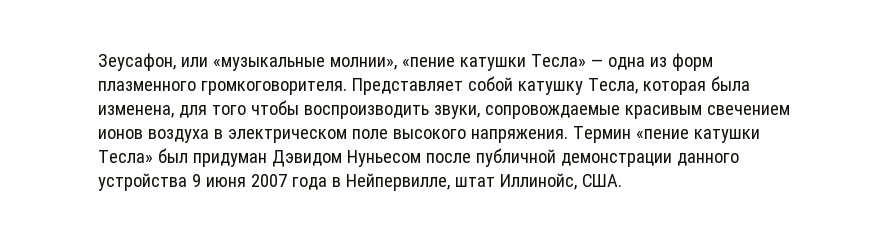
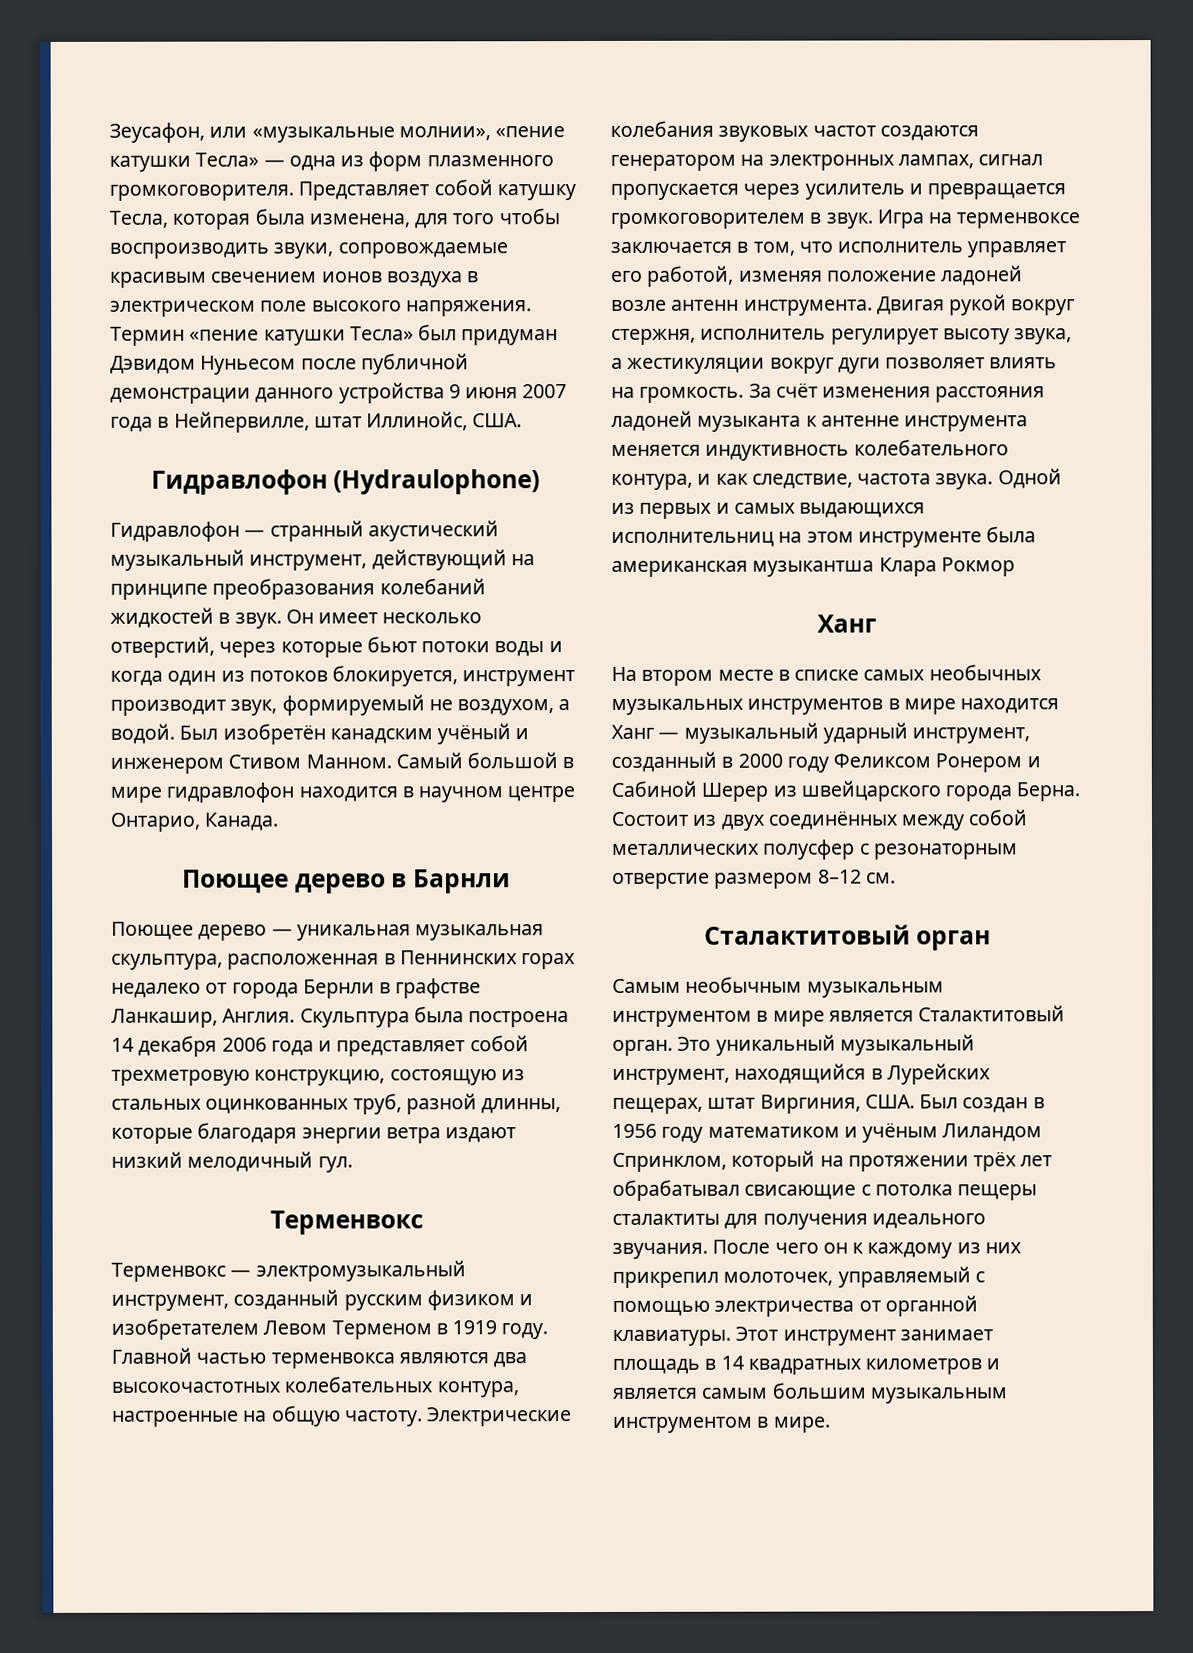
(622, 180) none -> [150,469,541,495] [110,520,499,542] [110,549,535,571] [110,578,486,600] [110,607,483,629] [110,636,563,658] [110,665,576,687] [110,694,571,716] [110,723,530,745] [110,752,575,774] [110,782,576,803] [110,812,280,832] [182,869,511,894] [111,921,545,941] [111,950,576,970] [111,978,482,999] [111,1006,570,1028] [111,1035,529,1057] [111,1069,525,1086] [111,1093,562,1115] [111,1122,517,1144] [111,1151,353,1173] [269,1210,424,1235] [111,1260,466,1282] [111,1289,534,1311] [111,1318,549,1340] [111,1347,528,1369] [111,1376,519,1398] [112,1405,573,1427] [610,120,979,142] [610,154,1044,171] [610,183,1067,200] [610,209,1081,229] [610,241,1068,258] [611,265,1024,287] [611,294,1077,316] [611,328,1073,345] [611,357,1058,374] [611,382,1046,403] [611,410,1029,432] [611,439,1009,461] [611,468,1062,490] [611,502,926,519] [611,526,1037,548] [611,557,1015,577] [816,614,877,633] [611,664,1041,686] [611,698,1060,715] [611,722,1031,744] [611,751,1041,773] [611,780,1081,802] [611,809,1028,831] [612,839,1018,860] [612,869,896,889] [703,924,992,951] [612,976,944,998] [612,1005,1066,1027] [612,1034,975,1056] [612,1063,990,1085] [612,1094,1045,1114] [612,1122,1043,1143] [612,1150,1053,1172] [612,1179,1038,1201] [612,1213,986,1230] [612,1239,1021,1259] [612,1266,985,1288] [612,1295,978,1317] [612,1326,993,1346] [612,1355,1001,1375] [612,1382,1008,1404] [613,1416,831,1433] // Гидравлофон (Hydraulophone) // Гидравлофон — странный акустический музыкальный инструмент, действующий на принципе преобразования колебаний жидкостей в звук. Он имеет несколько отверстий, через которые бьют потоки воды и когда один из потоков блокируется, инструмент производит звук, формируемый не воздухом, а водой. Был изобретён канадским учёный и инженером Стивом Манном. Самый большой в мире гидравлофон находится в научном центре Онтарио, Канада. // Поющее дерево в Барнли // Поющее дерево — уникальная музыкальная скульптура, расположенная в Пеннинских горах недалеко от города Бернли в графстве Ланкашир, Англия. Скульптура была построена 14 декабря 2006 года и представляет собой трехметровую конструкцию, состоящую из стальных оцинкованных труб, разной длинны, которые благодаря энергии ветра издают низкий мелодичный гул. // Терменвокс // Терменвокс — электромузыкальный инструмент, созданный русским физиком и изобретателем Левом Терменом в 1919 году. Главной частью терменвокса являются два высокочастотных колебательных контура, настроенные на общую частоту. Электрические колебания звуковых частот создаются генератором на электронных лампах, сигнал пропускается через усилитель и превращается громкоговорителем в звук. Игра на терменвоксе заключается в том, что исполнитель управляет его работой, изменяя положение ладоней возле антенн инструмента. Двигая рукой вокруг стержня, исполнитель регулирует высоту звука, а жестикуляции вокруг дуги позволяет влиять на громкость. За счёт изменения расстояния ладоней музыканта к антенне инструмента меняется индуктивность колебательного контура, и как следствие, частота звука. Одной из первых и самых выдающихся исполнительниц на этом инструменте была американская музыкантша Клара Рокмор // Ханг // На втором месте в списке самых необычных музыкальных инструментов в мире находится Ханг — музыкальный ударный инструмент, созданный в 2000 году Феликсом Ронером и Сабиной Шерер из швейцарского города Берна. Состоит из двух соединённых между собой металлических полусфер с резонаторным отверстие размером 8–12 см. // Сталактитовый орган // Самым необычным музыкальным инструментом в мире является Сталактитовый орган. Это уникальный музыкальный инструмент, находящийся в Лурейских пещерах, штат Виргиния, США. Был создан в 1956 году математиком и учёным Лиландом Спринклом, который на протяжении трёх лет обрабатывал свисающие с потолка пещеры сталактиты для получения идеального звучания. После чего он к каждому из них прикрепил молоточек, управляемый с помощью электричества от органной клавиатуры. Этот инструмент занимает площадь в 14 квадратных километров и является самым большим музыкальным инструментом в мире.

